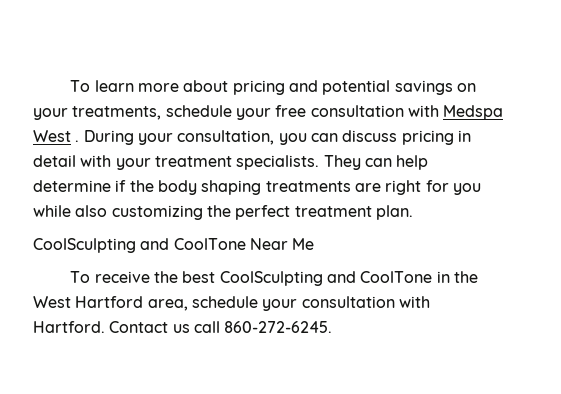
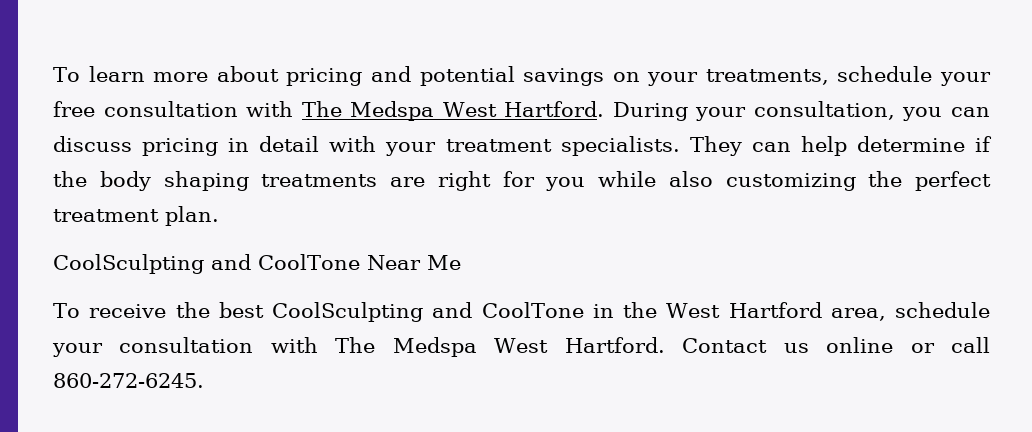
[443,105,504,120] [33,130,80,142] Medspa West . -> [301,101,605,121] The Medspa West Hartford.
(430, 302) none -> [335,337,549,357] The Medspa West
(190, 328) none -> [826,337,935,353] online or

